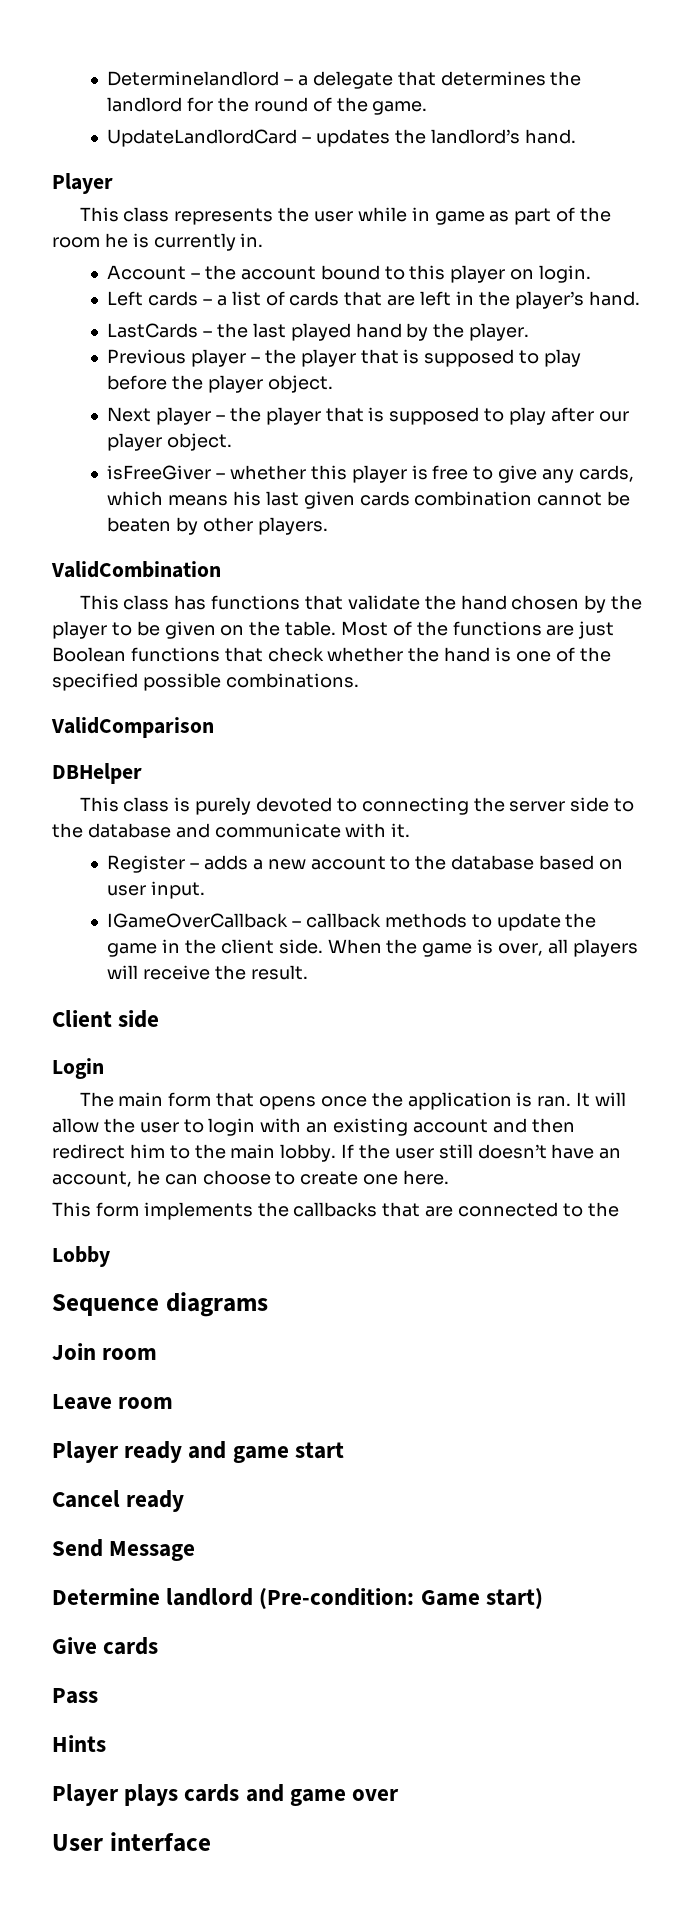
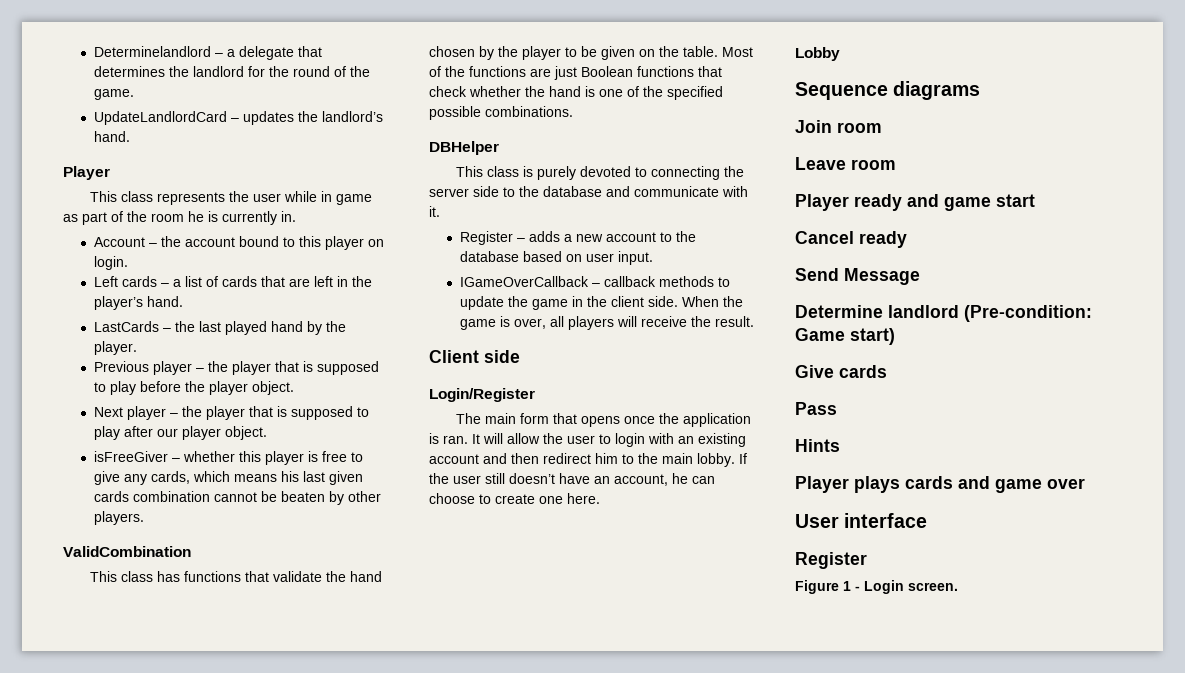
[51,717,214,738] // ValidComparison -> (573, 111) none
[52,1058,104,1079] Login -> [429,388,535,402] Login/Register
[52,1202,619,1220] // This form implements the callbacks that are connected to the -> (600, 498) none
(211, 1842) none -> [795,552,867,569] [795,580,958,594] // Register // Figure 1 - Login screen.

